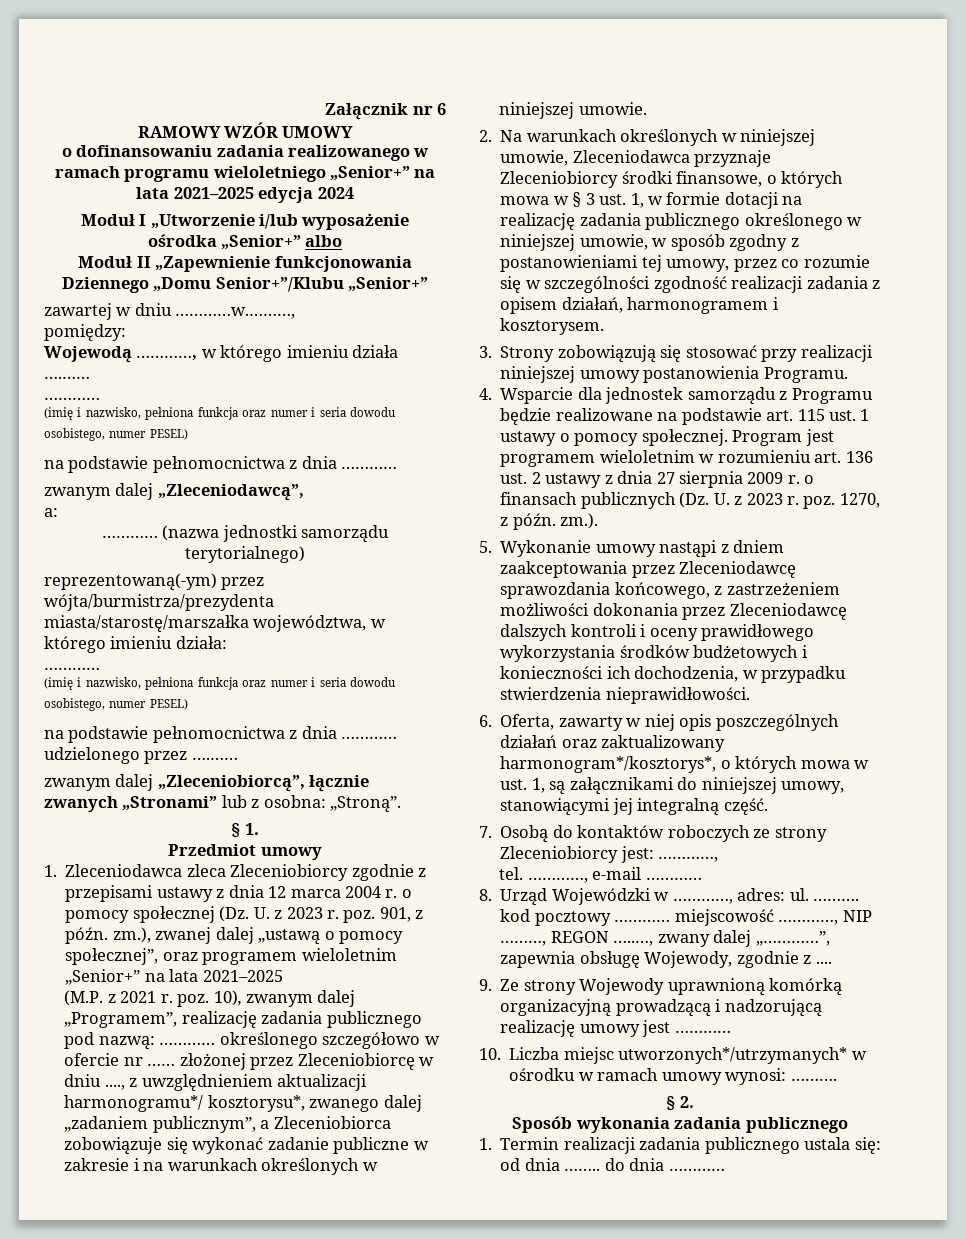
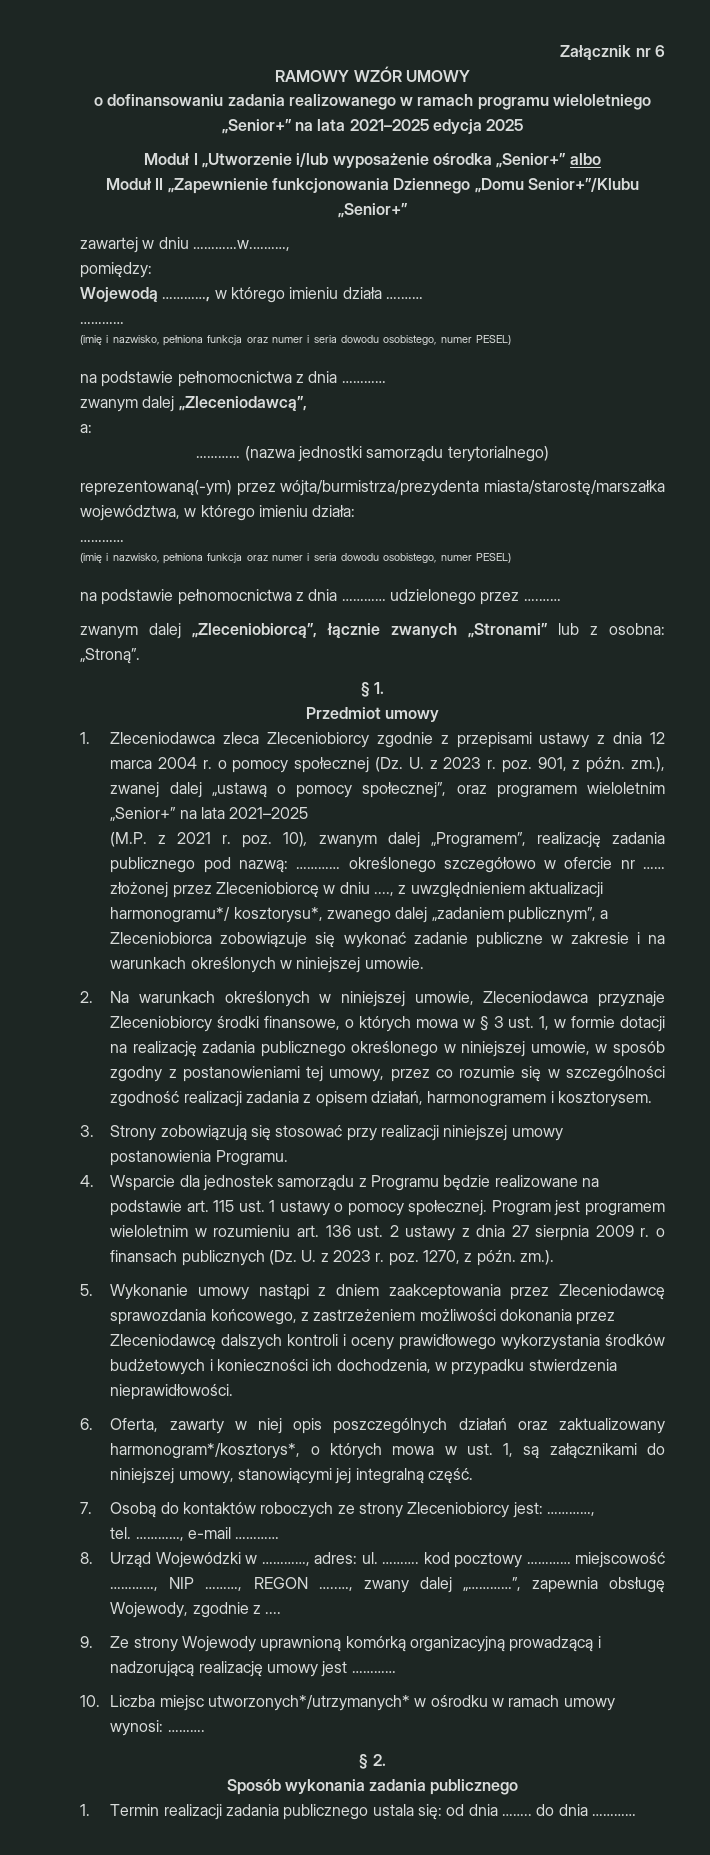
[317,187,354,199] 2024 -> [486,119,524,131] 2025

